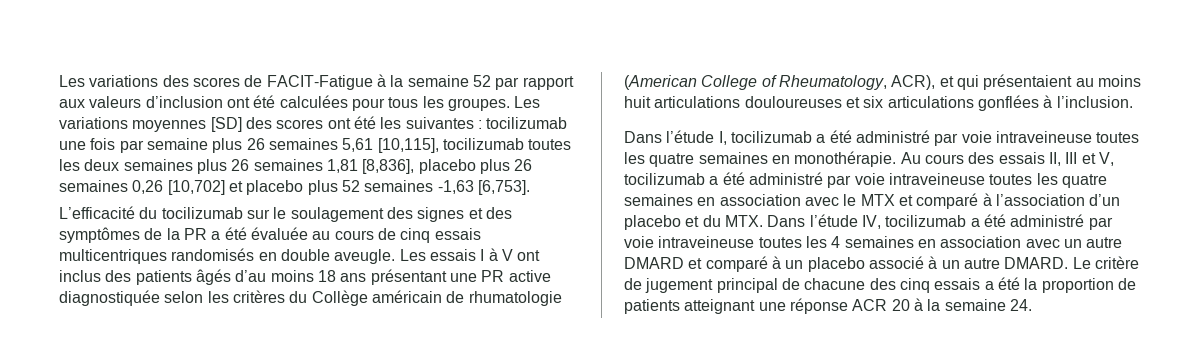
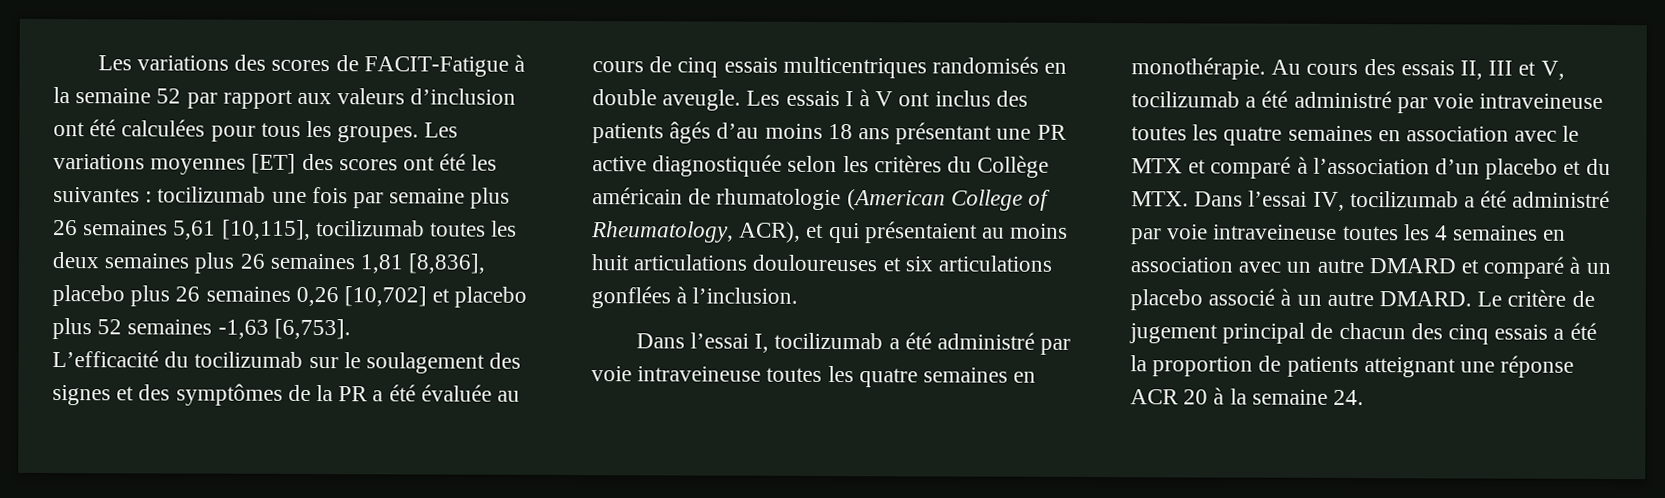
[210,117,242,132] [SD] -> [251,153,297,174] [ET]
[666,130,715,143] l’étude -> [689,332,749,349] l’essai
[809,214,858,227] l’étude -> [1248,190,1308,207] l’essai
[804,278,866,290] chacune -> [1338,322,1406,340] chacun

